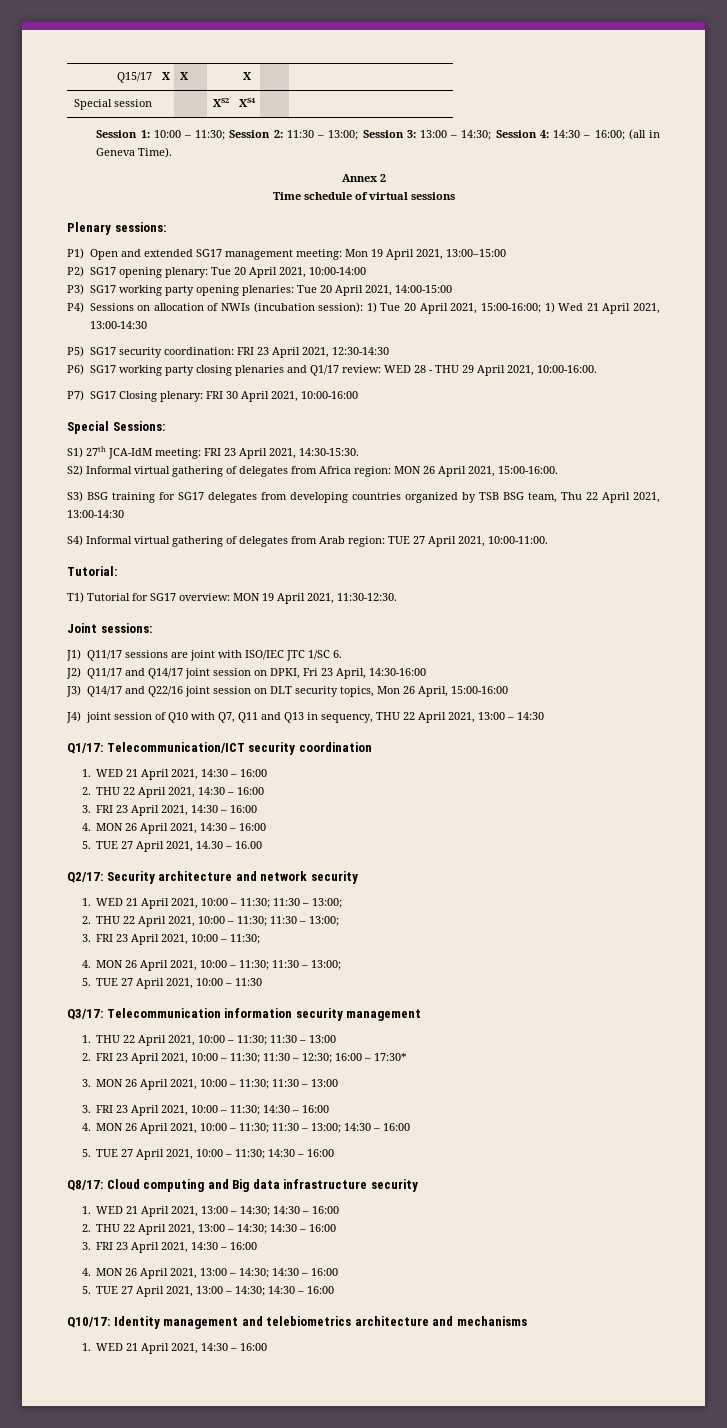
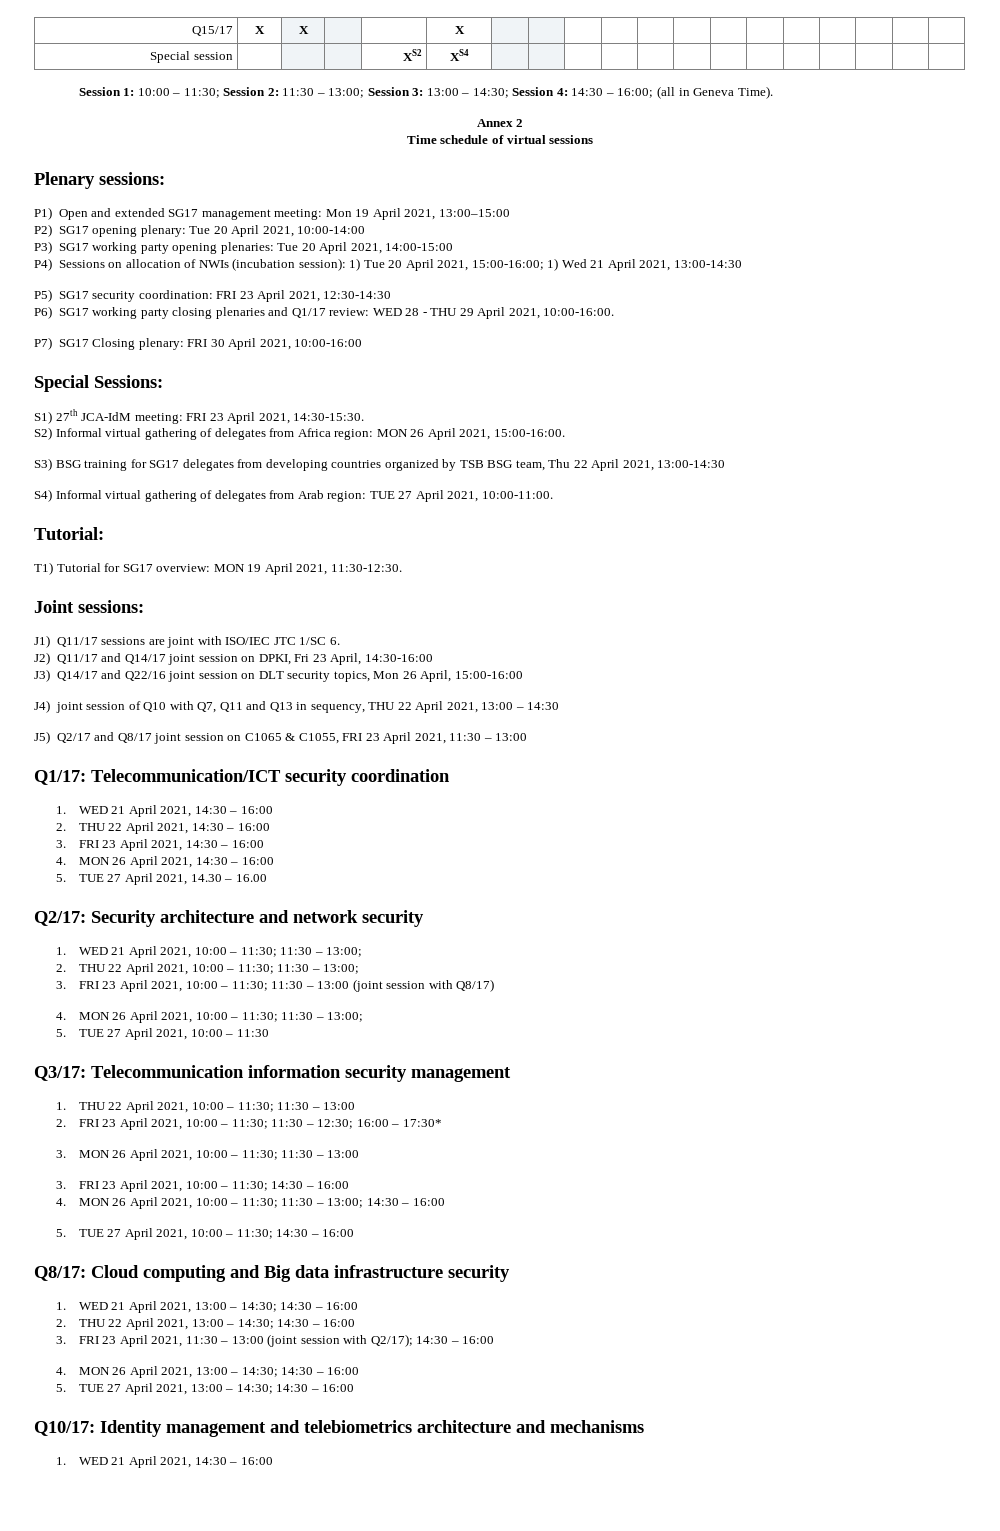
(544, 716) none -> [34,731,528,744] // J5) Q2/17 and Q8/17 joint session on C1065 & C1055, FRI 23 April 2021, 11:30 – 13:00
(261, 939) none -> [271,979,495,992] 11:30 – 13:00 (joint session with Q8/17)
(189, 1247) none -> [185,1334,413,1347] 11:30 – 13:00 (joint session with Q2/17);

